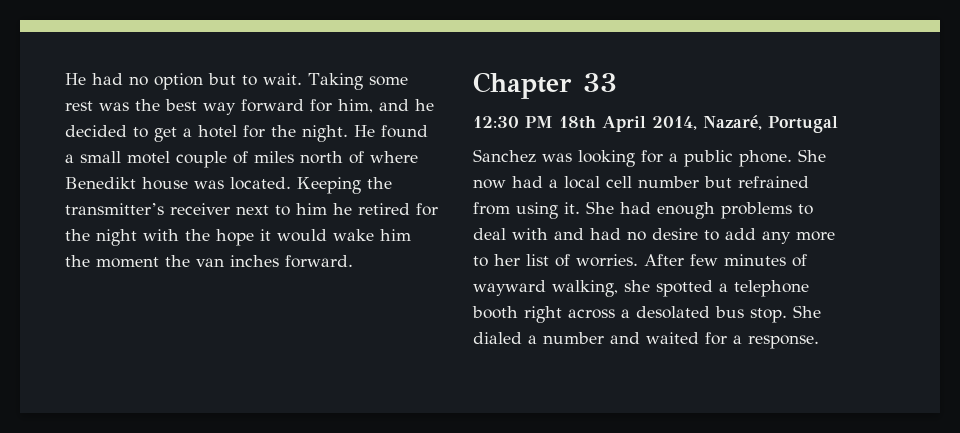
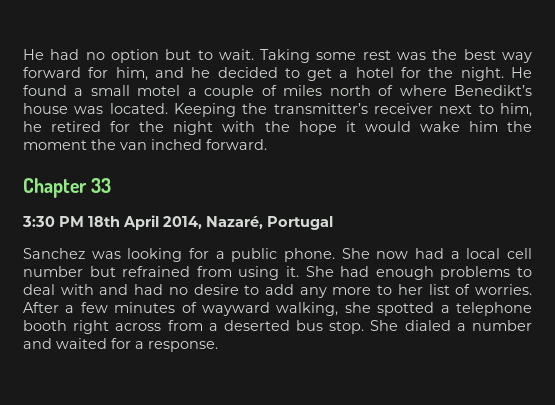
(170, 157) none -> [187,88,197,96] a
[65,177,136,189] Benedikt -> [454,85,532,96] Benedikt’s
[296,203,327,215] him -> [500,103,532,117] him,
[230,255,279,267] inches -> [151,139,202,150] inched
[473,116,519,128] 12:30 -> [22,216,55,227] 3:30
(684, 260) none -> [65,305,75,313] a
[621,306,710,319] a desolated -> [167,320,290,331] from a deserted

